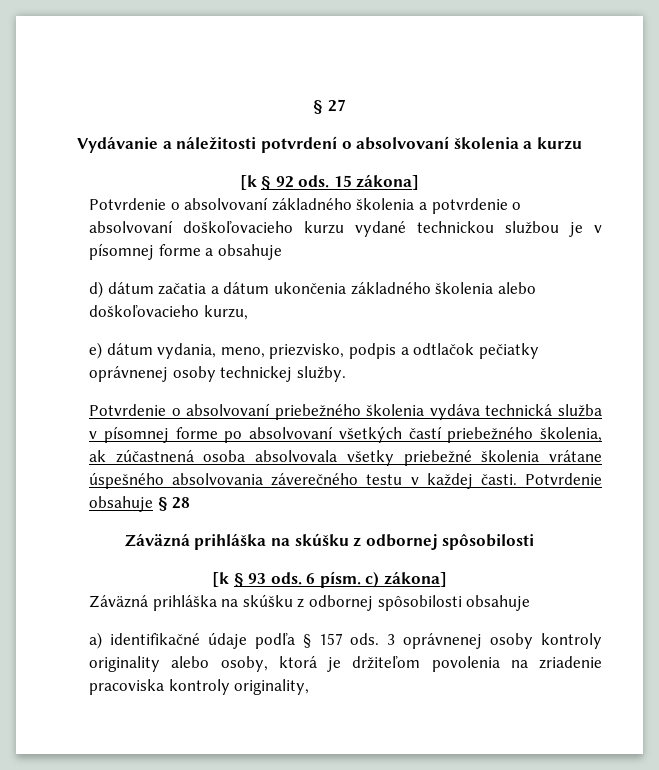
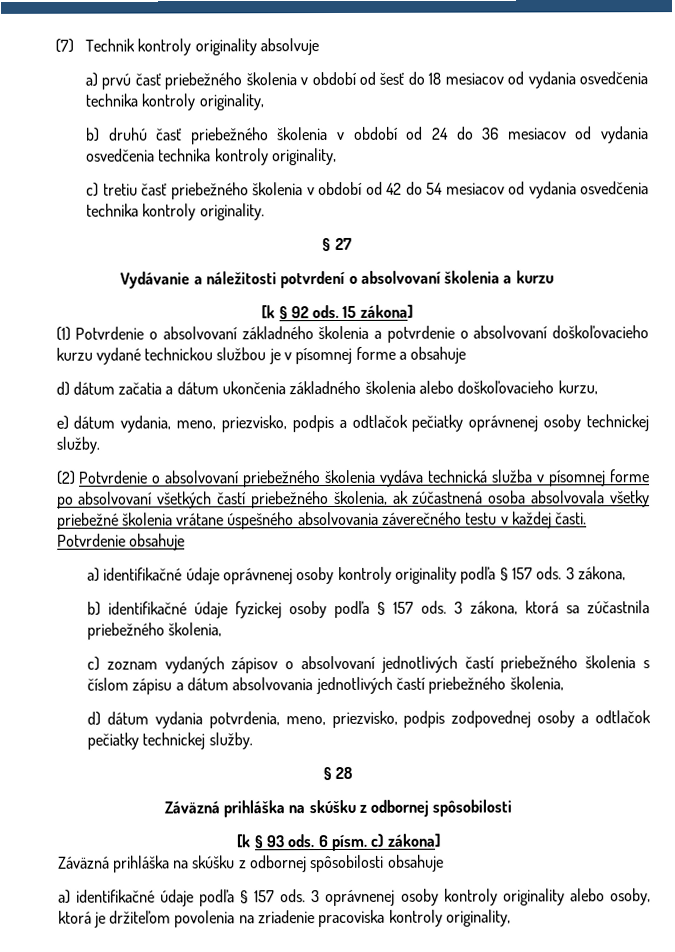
(313, 107) none -> [54,38,319,56] [85,71,649,90] [85,93,264,111] [86,126,649,145] [86,148,337,166] [86,181,649,200] [86,203,265,221] (7) Technik kontroly originality absolvuje // a) prvú časť priebežného školenia v období od šesť do 18 mesiacov od vydania osvedčenia technika kontroly originality, // b) druhú časť priebežného školenia v období od 24 do 36 mesiacov od vydania osvedčenia technika kontroly originality, // c) tretiu časť priebežného školenia v období od 42 do 54 mesiacov od vydania osvedčenia technika kontroly originality. //
(420, 182) none -> [55,326,71,341] (1)
(346, 374) none -> [55,470,76,485] (2)
(154, 504) none -> [87,566,626,585] [87,600,651,619] [87,622,223,640] [87,655,651,674] [87,676,564,695] [87,710,651,729] [87,732,253,750] // a) identifikačné údaje oprávnenej osoby kontroly originality podľa § 157 ods. 3 zákona, // b) identifikačné údaje fyzickej osoby podľa § 157 ods. 3 zákona, ktorá sa zúčastnila priebežného školenia, // c) zoznam vydaných zápisov o absolvovaní jednotlivých častí priebežného školenia s číslom zápisu a dátum absolvovania jednotlivých častí priebežného školenia, // d) dátum vydania potvrdenia, meno, priezvisko, podpis zodpovednej osoby a odtlačok pečiatky technickej služby. //

